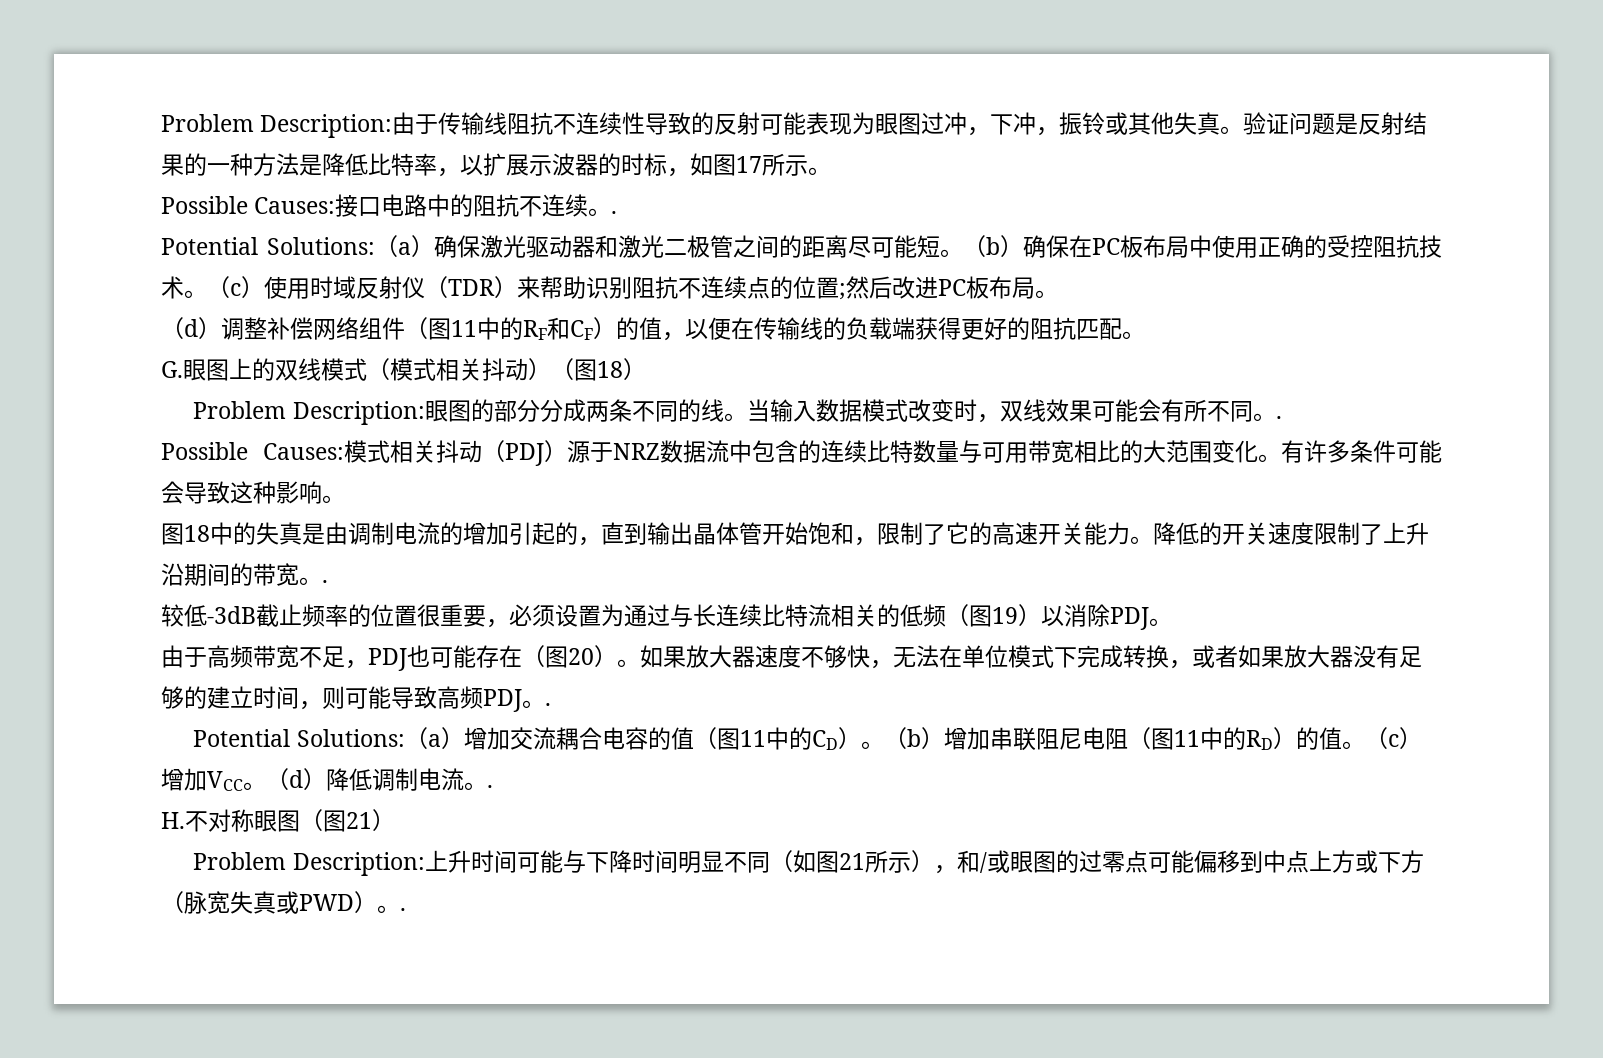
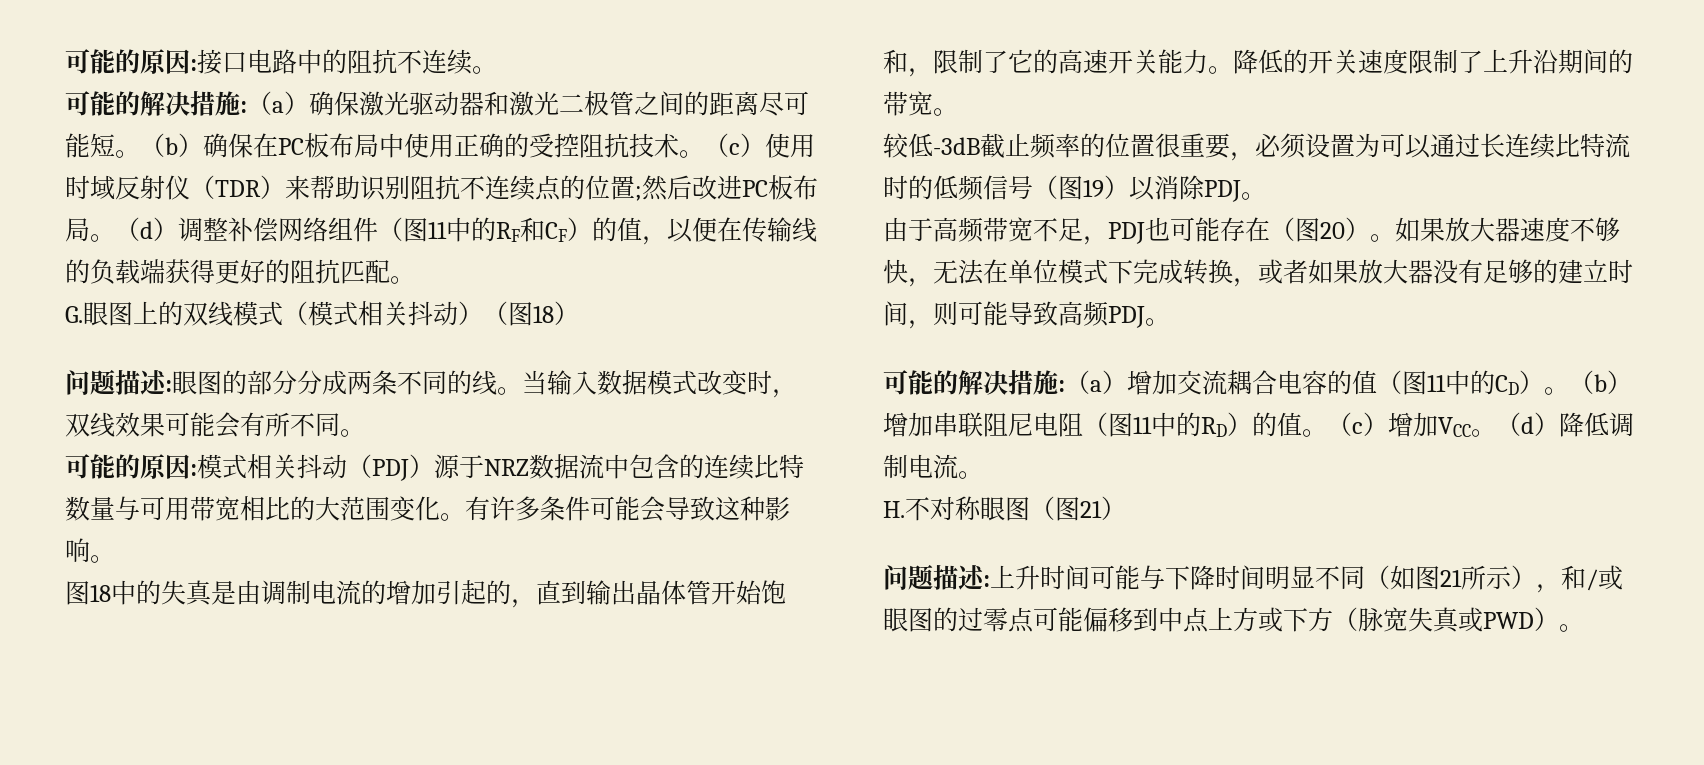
[161,112,1428,138] [161,153,831,177] [161,196,336,214] Problem Description:由于传输线阻抗不连续性导致的反射可能表现为眼图过冲，下冲，振铃或其他失真。验证问题是反射结果的一种方法是降低比特率，以扩展示波器的时标，如图17所示。 // Possible Causes: -> [65,49,197,74] 可能的原因:
[611,211,618,214] [161,237,375,255] . // Potential Solutions: -> [65,91,247,116] // 可能的解决措施:
(1058, 294) // -> (115, 238) none
[193,401,425,425] Problem Description: -> [65,369,172,395] 问题描述:
[1275,416,1282,419] [161,442,344,460] . // Possible Causes: -> [65,454,197,479] // 可能的原因:
[322,580,328,583] . -> (958, 112) none
[624,604,693,627] 通过与 -> [1380,133,1480,159] 可以通过
[831,604,946,627] 相关的低频 -> [883,175,1033,201] 时的低频信号
[545,703,551,706] [193,729,405,747] . // Potential Solutions: -> [883,370,1065,395] // 可能的解决措施:
[487,785,493,788] . -> (983, 475) none
[193,852,425,876] Problem Description: -> [883,564,990,590] 问题描述:
[400,908,406,911] . -> (1584, 628) none

